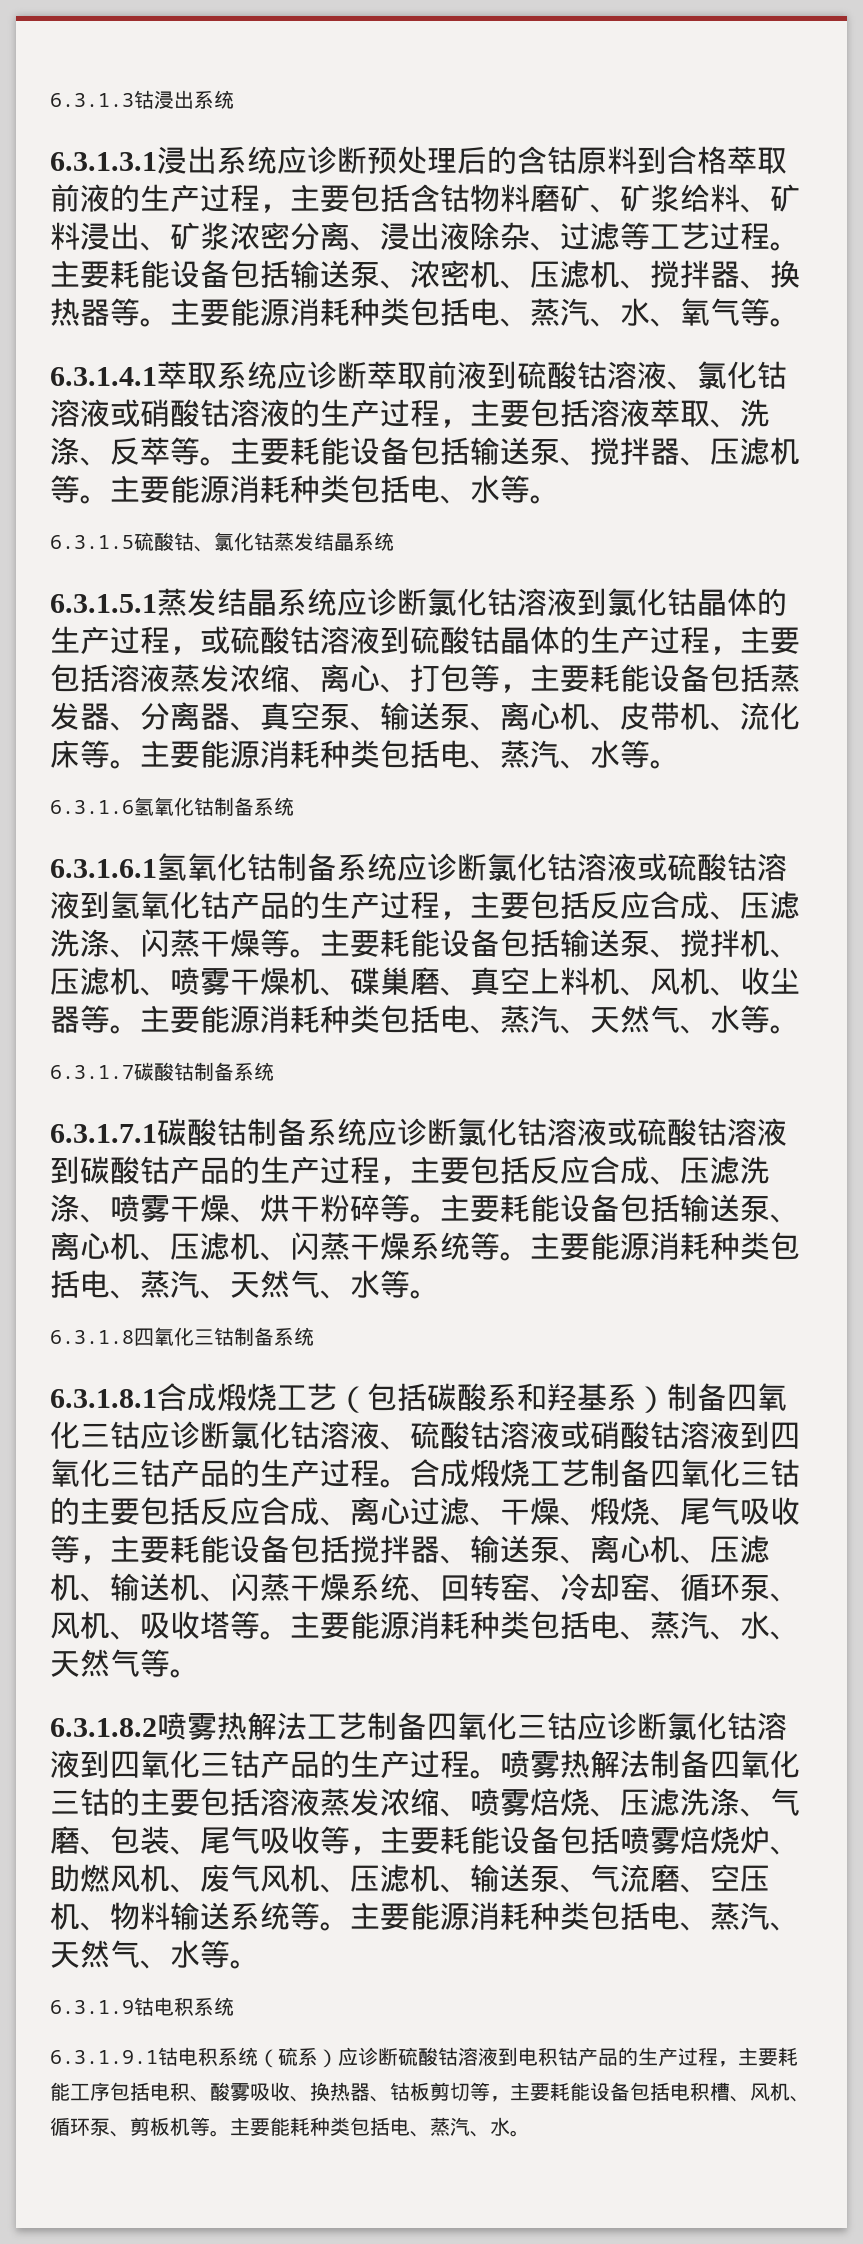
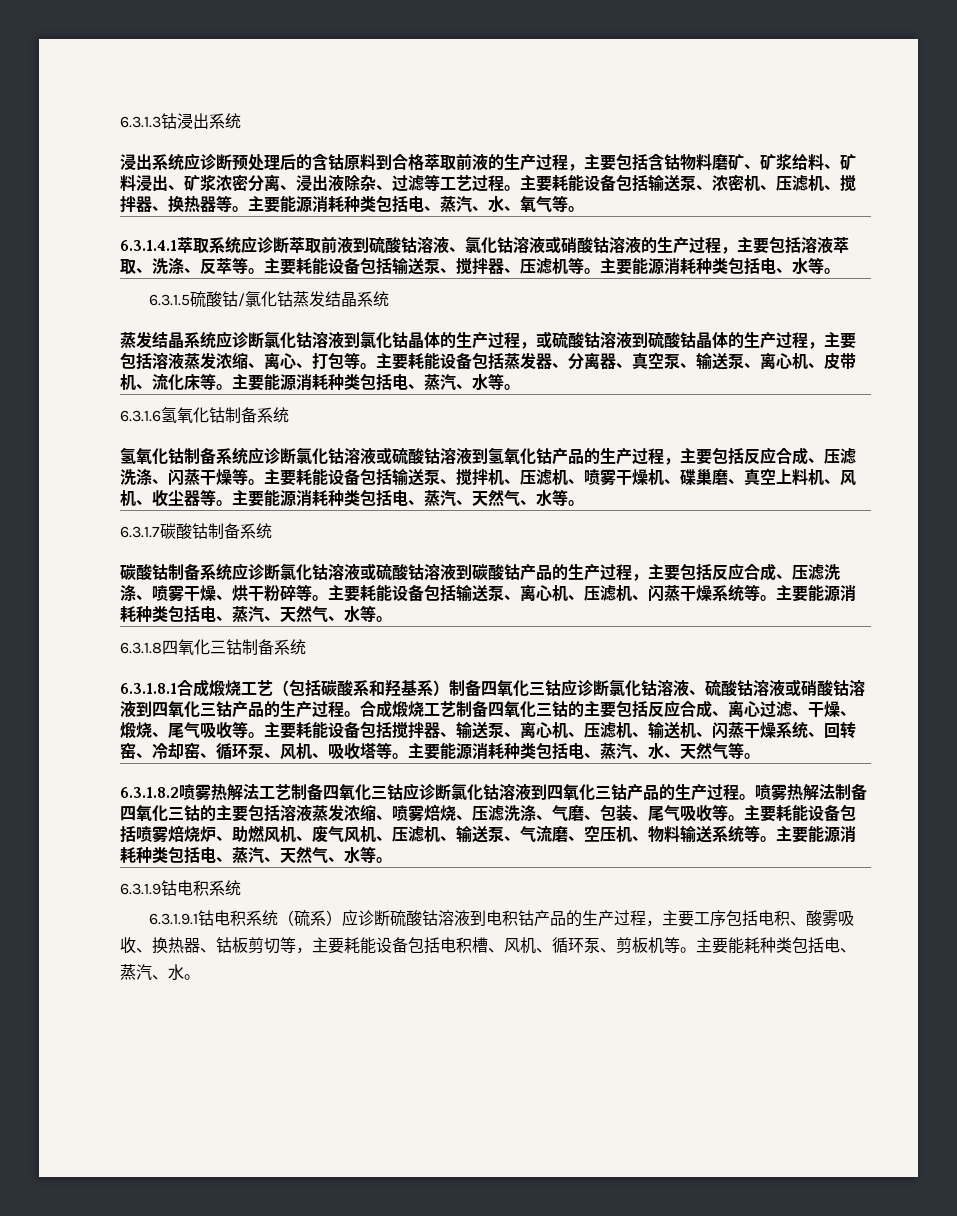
[50,152,157,171] 6.3.1.3.1 -> (241, 121) none
[194,546,214,552] 、 -> [237,293,245,307] /
[50,594,157,613] 6.3.1.5.1 -> (389, 299) none
[500,684,530,693] ， -> [360,363,376,369] 。
[50,859,157,878] 6.3.1.6.1 -> (289, 415) none
[50,1124,157,1143] 6.3.1.7.1 -> (272, 531) none
[80,1555,110,1564] ， -> [248,732,264,738] 。
[350,1846,380,1855] ， -> [728,815,744,821] 。
[778,2047,798,2066] [50,2082,70,2101] 耗能 -> (694, 918) none

